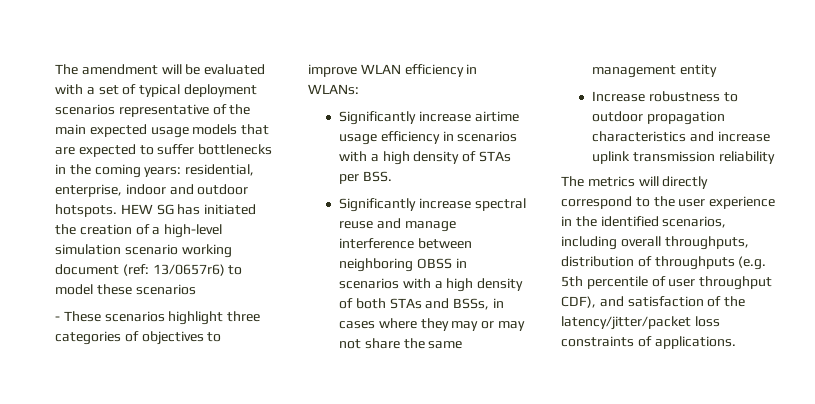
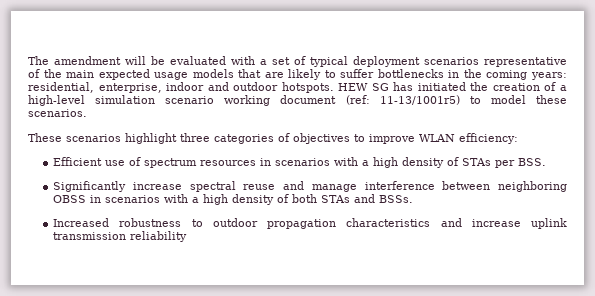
[78,144,136,157] expected -> [288,69,322,80] likely
[152,264,225,276] 13/0657r6) -> [379,95,460,105] 11-13/1001r5)
[135,284,196,295] [55,316,60,321] scenarios // - -> [28,109,87,117] scenarios. //
[404,64,478,77] [308,84,359,95] [338,111,519,125] [338,131,440,145] efficiency in WLANs: // Significantly increase airtime usage efficiency -> [459,133,518,144] [53,157,257,168] efficiency: // Efficient use of spectrum resources
[453,298,504,310] [338,318,525,331] [338,338,463,349] [591,64,717,78] [591,91,645,102] BSSs, in cases where they may or may not share the same management entity // Increase -> [379,195,414,203] [53,218,110,227] BSSs. // Increased
[561,176,709,189] [561,196,776,209] [561,216,727,228] [561,236,749,250] [561,256,767,270] [561,276,773,290] [561,296,746,308] [561,316,720,330] [561,336,736,349] // The metrics will directly correspond to the user experience in the identified scenarios, including overall throughputs, distribution of throughputs (e.g. 5th percentile of user throughput CDF), and satisfaction of the latency/jitter/packet loss constraints of applications. -> (188, 236) none

